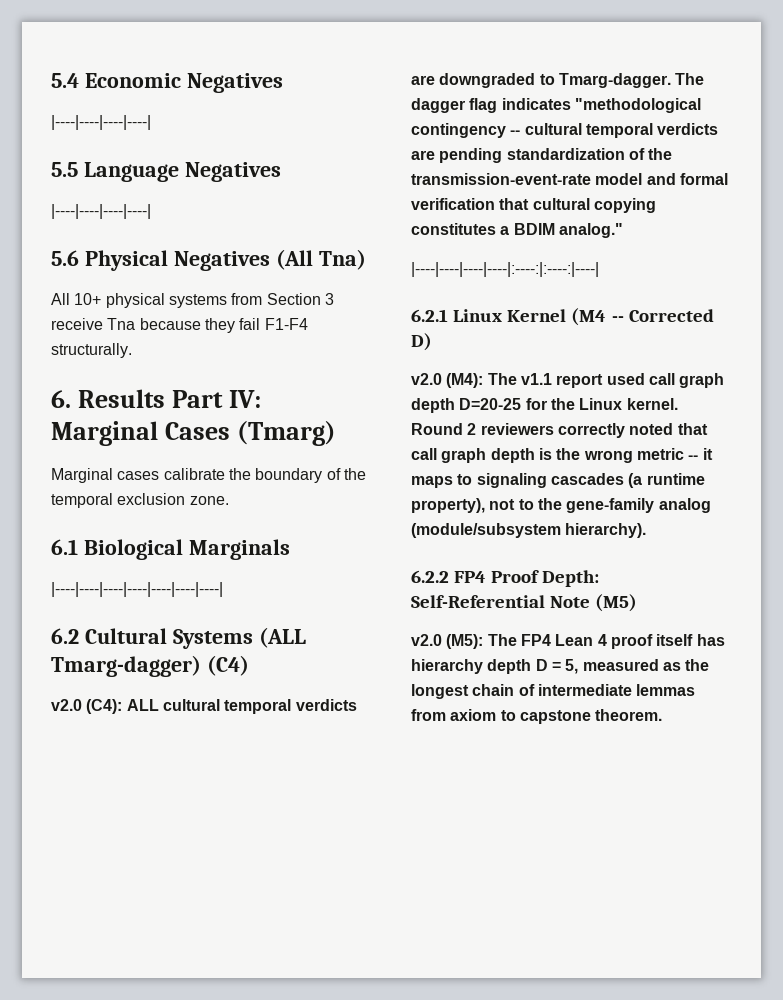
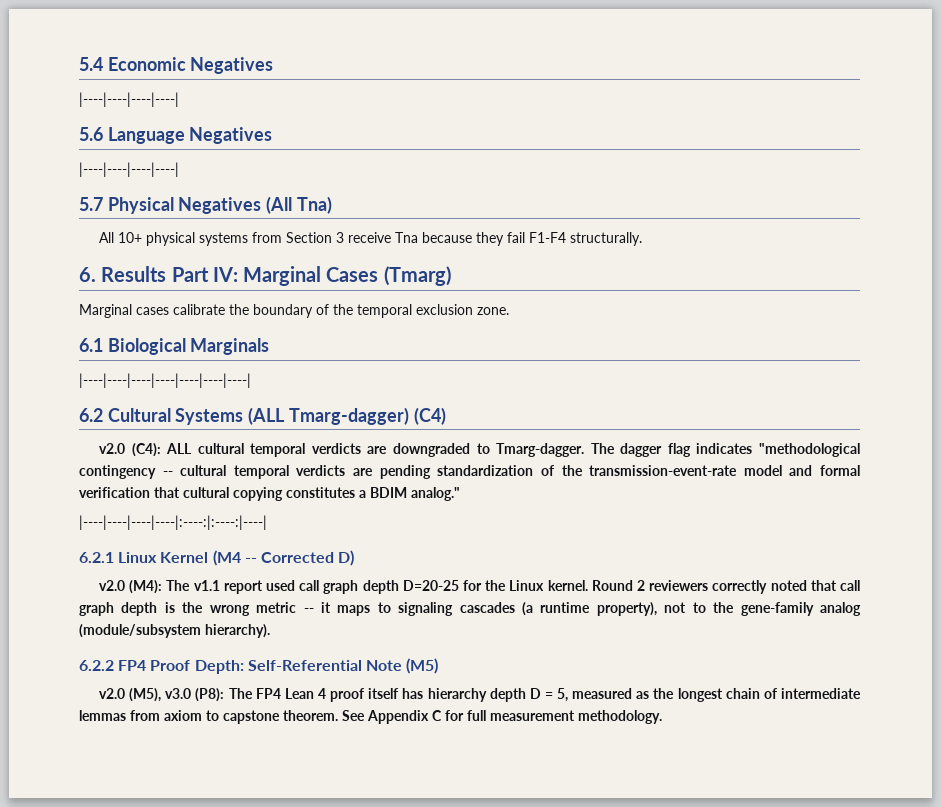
[51,162,78,177] 5.5 -> [79,127,103,141] 5.6
[51,250,79,266] 5.6 -> [79,197,103,211] 5.7
[446,634,484,649] (M5): -> [129,688,225,702] (M5), v3.0 (P8):
(663, 715) none -> [342,710,662,724] See Appendix C for full measurement methodology.

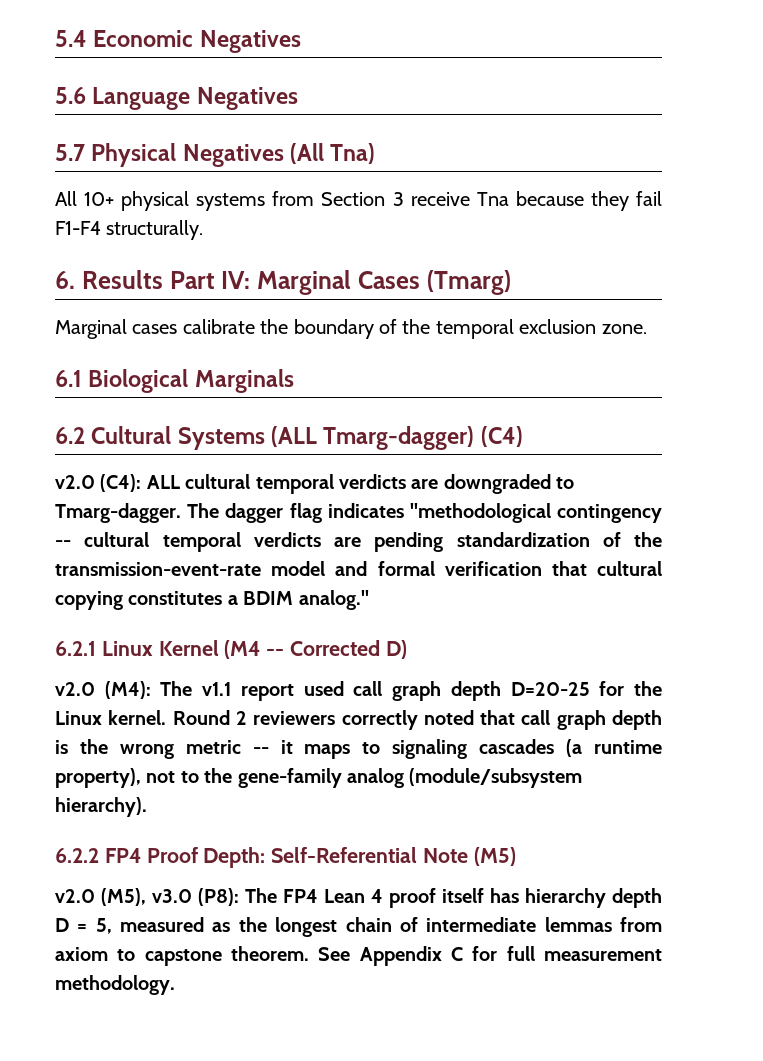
[79,92,179,107] // |----|----|----|----| -> (301, 41) none
[79,162,179,177] // |----|----|----|----| -> (298, 98) none
[79,373,251,388] // |----|----|----|----|----|----|----| -> (294, 381) none
[79,515,267,530] // |----|----|----|----|:----:|:----:|----| -> (369, 600) none

